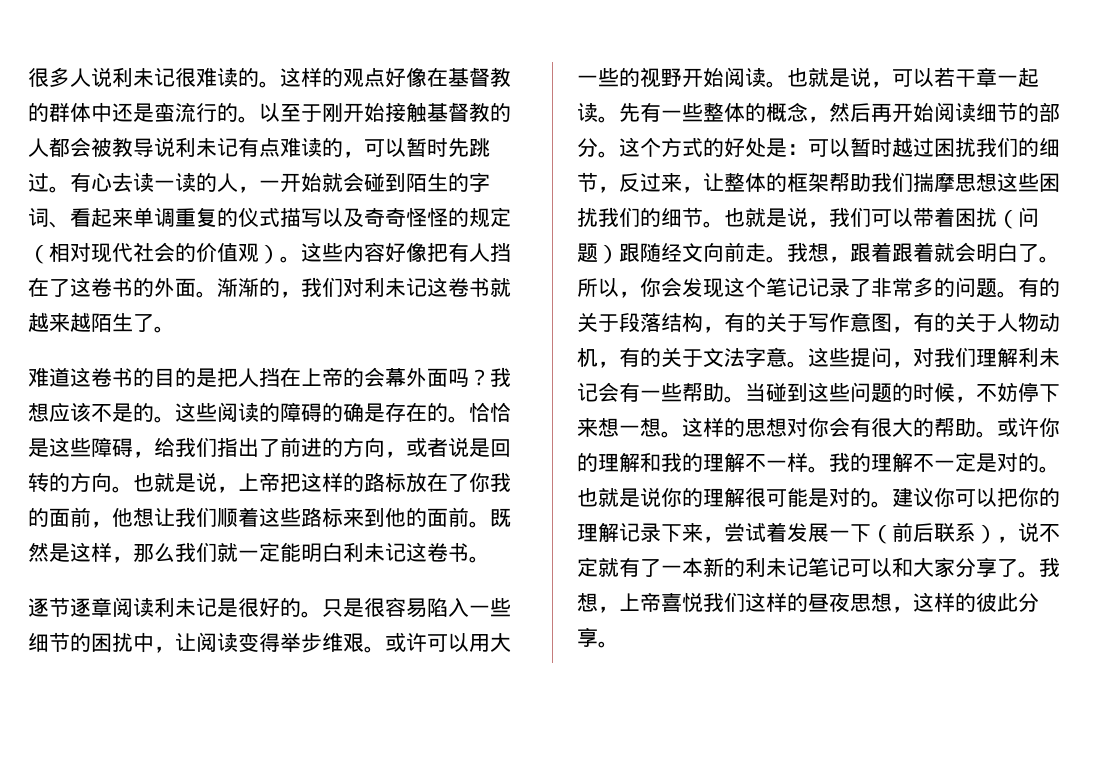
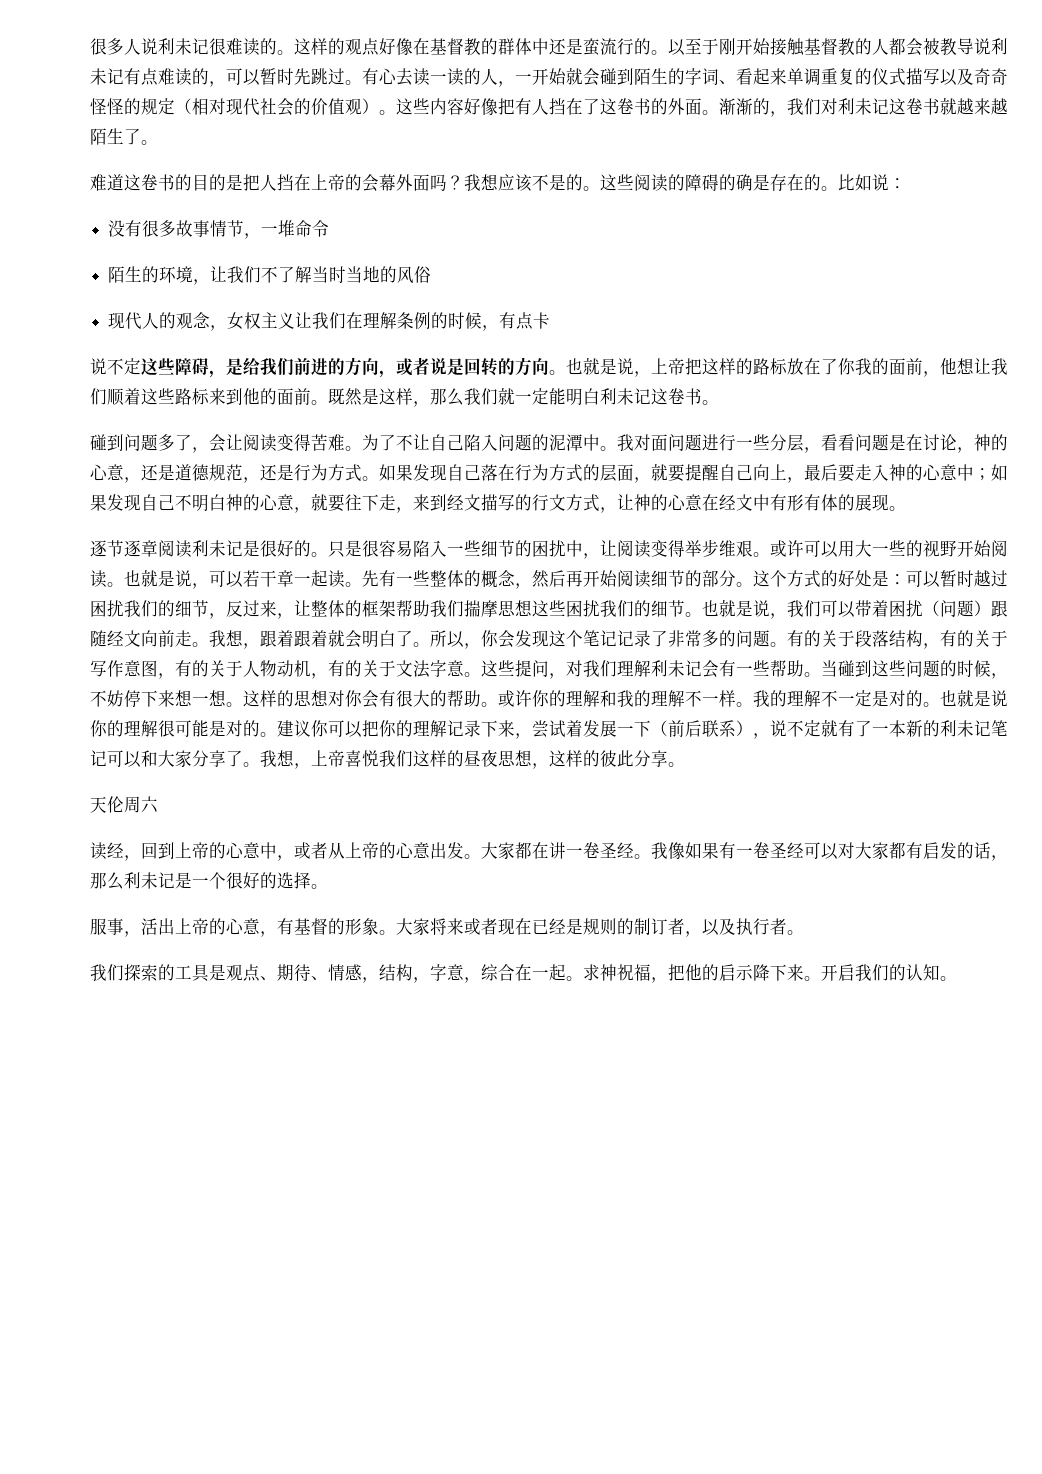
[469,402,511,422] [28,437,280,458] 恰恰是这些障碍，给我们指出了 -> [838,174,906,191] [108,220,330,239] [108,266,432,285] [108,312,551,331] [90,357,294,378] 比如说： // 没有很多故事情节，一堆命令 // 陌生的环境，让我们不了解当时当地的风俗 // 现代人的观念，女权主义让我们在理解条例的时候，有点卡 // 说不定这些障碍，是给我们
(490, 559) none -> [90,434,1008,453] [90,464,1008,483] [90,494,906,513] // 碰到问题多了，会让阅读变得苦难。为了不让自己陷入问题的泥潭中。我对面问题进行一些分层，看看问题是在讨论，神的心意，还是道德规范，还是行为方式。如果发现自己落在行为方式的层面，就要提醒自己向上，最后要走入神的心意中；如果发现自己不明白神的心意，就要往下走，来到经文描写的行文方式，让神的心意在经文中有形有体的展现。
(619, 644) none -> [90,796,158,813] [90,842,1008,861] [90,872,328,890] [90,918,804,937] [90,964,957,983] // 天伦周六 // 读经，回到上帝的心意中，或者从上帝的心意出发。大家都在讲一卷圣经。我像如果有一卷圣经可以对大家都有启发的话，那么利未记是一个很好的选择。 // 服事，活出上帝的心意，有基督的形象。大家将来或者现在已经是规则的制订者，以及执行者。 // 我们探索的工具是观点、期待、情感，结构，字意，综合在一起。求神祝福，把他的启示降下来。开启我们的认知。

